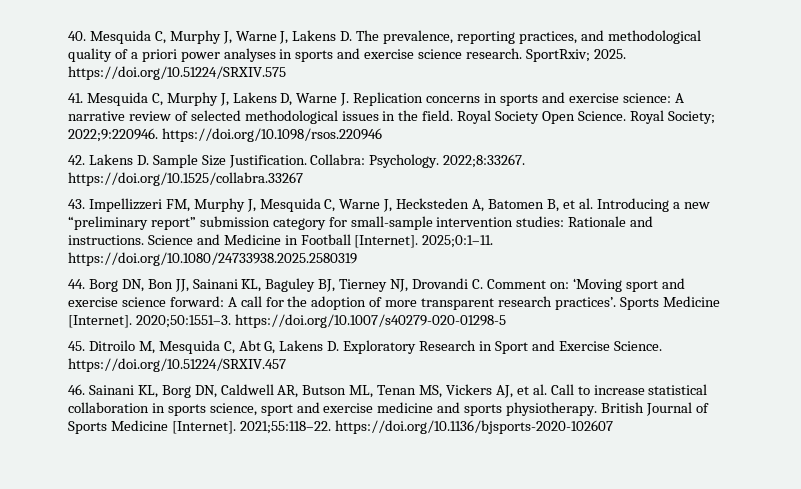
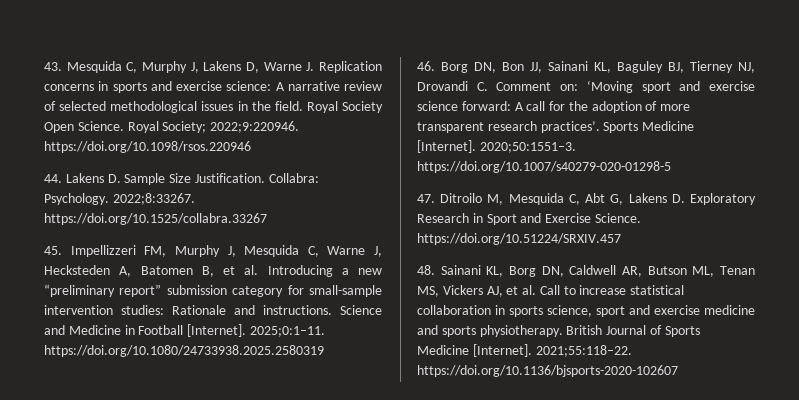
[68,30,701,44] [68,48,626,62] [68,66,286,80] [68,93,83,103] 40. Mesquida C, Murphy J, Warne J, Lakens D. The prevalence, reporting practices, and methodological quality of a priori power analyses in sports and exercise science research. SportRxiv; 2025. https://doi.org/10.51224/SRXIV.575 // 41. -> [44,62,62,71] 43.
[68,155,85,165] 42. -> [44,174,62,183] 44.
[68,199,85,209] 43. -> [44,246,62,255] 45.
[68,279,85,289] 44. -> [417,61,435,71] 46.
[68,341,85,351] 45. -> [417,194,435,203] 47.
[68,384,85,395] 46. -> [417,265,435,275] 48.

